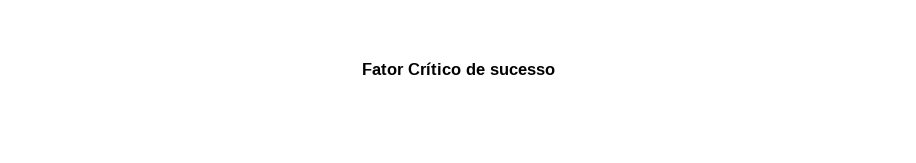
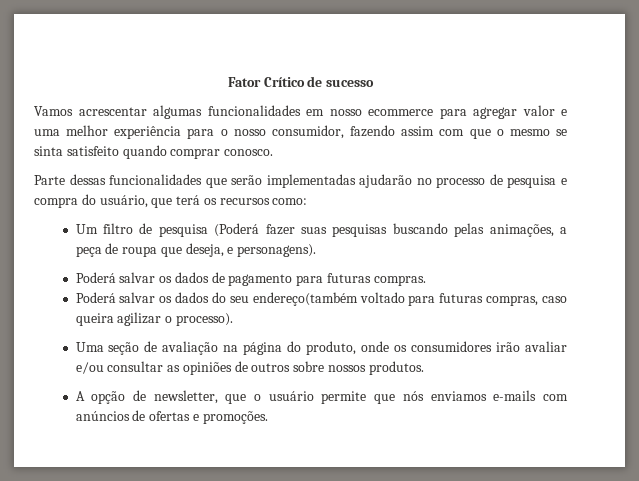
(555, 70) none -> [34,105,567,119] [34,125,567,139] [34,145,274,159] [34,174,567,188] [34,194,308,208] [75,223,567,237] [75,243,317,257] [75,272,426,286] [75,292,567,306] [75,312,233,326] [75,341,567,355] [75,361,424,375] [75,390,568,404] [75,410,268,424] // Vamos acrescentar algumas funcionalidades em nosso ecommerce para agregar valor e uma melhor experiência para o nosso consumidor, fazendo assim com que o mesmo se sinta satisfeito quando comprar conosco. // Parte dessas funcionalidades que serão implementadas ajudarão no processo de pesquisa e compra do usuário, que terá os recursos como: // Um filtro de pesquisa (Poderá fazer suas pesquisas buscando pelas animações, a peça de roupa que deseja, e personagens). // Poderá salvar os dados de pagamento para futuras compras. // Poderá salvar os dados do seu endereço(também voltado para futuras compras, caso queira agilizar o processo). // Uma seção de avaliação na página do produto, onde os consumidores irão avaliar e/ou consultar as opiniões de outros sobre nossos produtos. // A opção de newsletter, que o usuário permite que nós enviamos e-mails com anúncios de ofertas e promoções.

